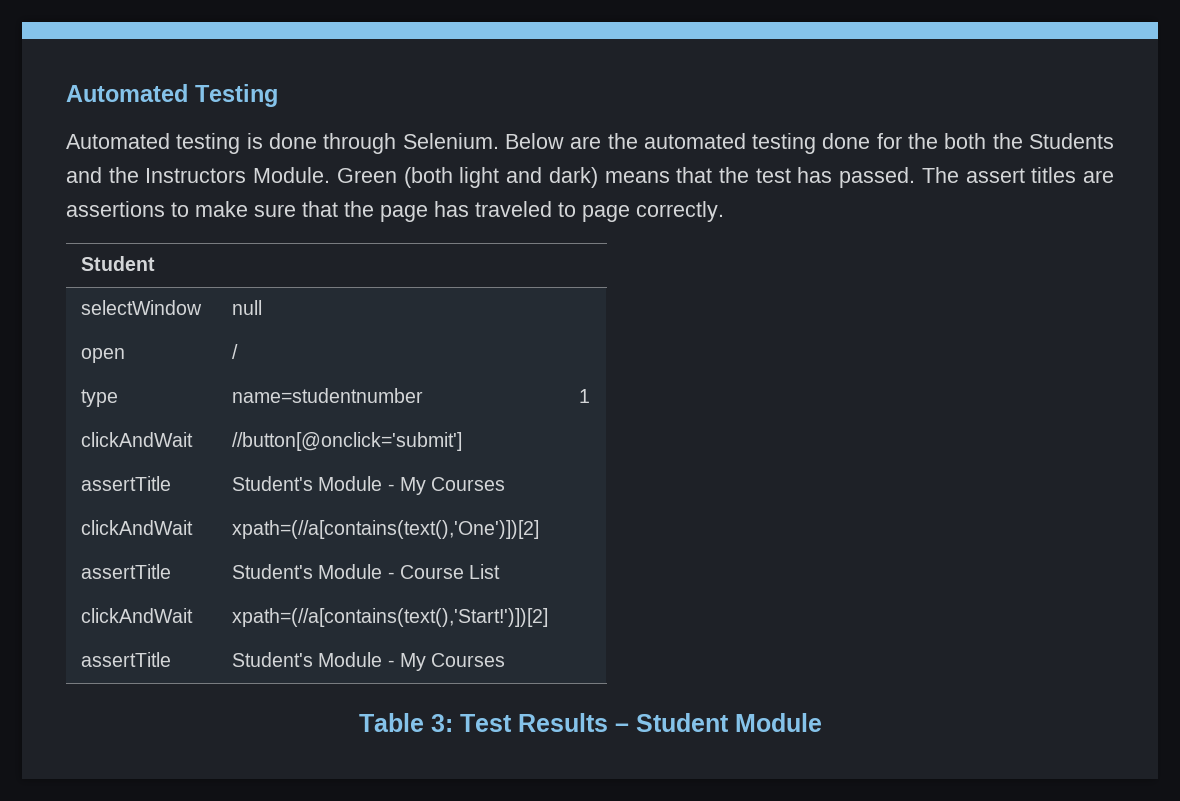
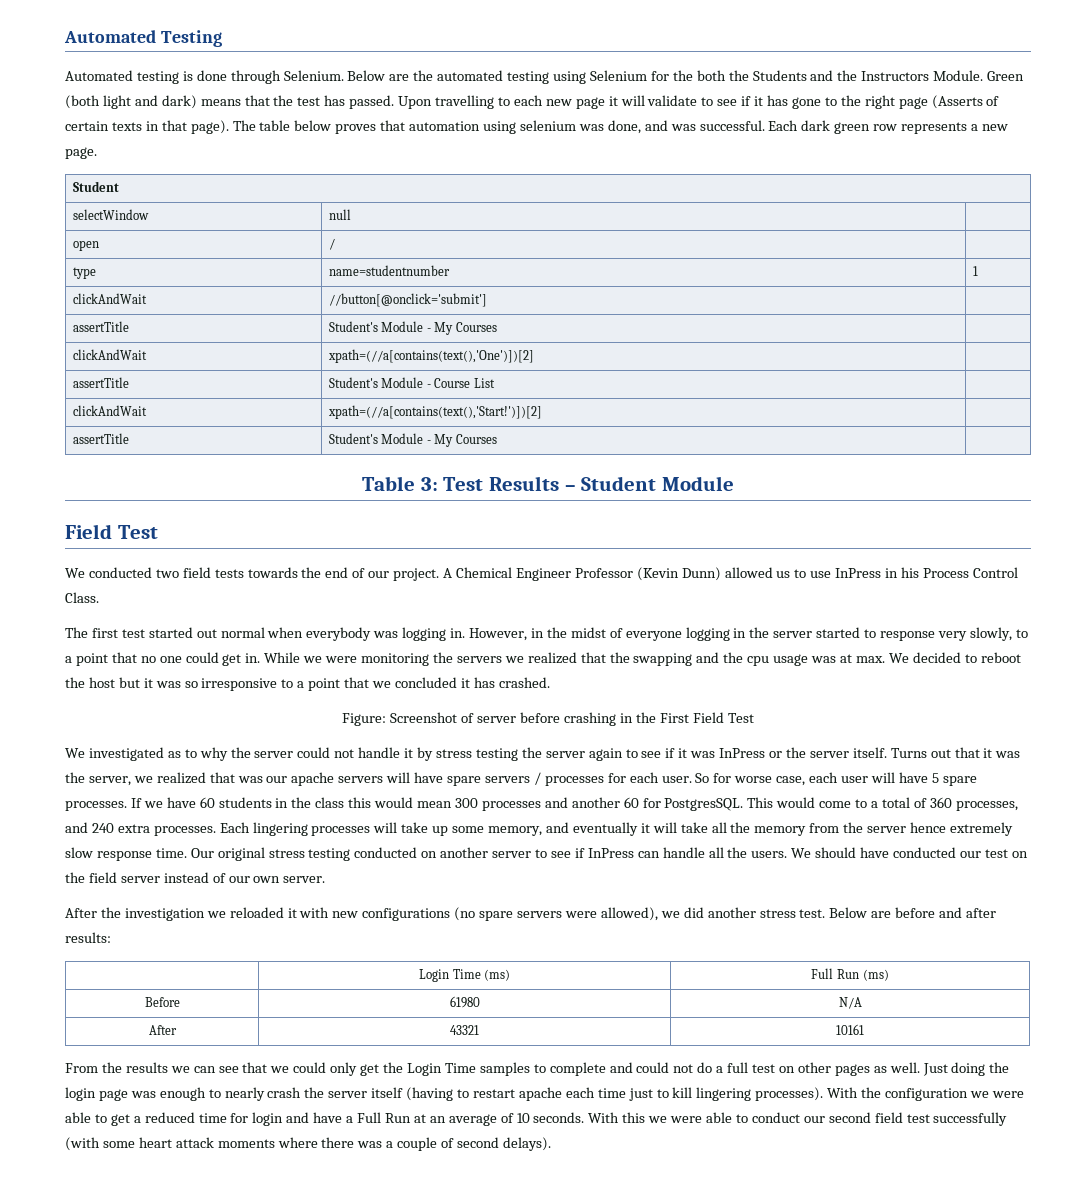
[822,133,871,149] done -> [553,70,647,84] using Selenium
[921,167,1114,183] [66,201,724,222] The assert titles are assertions to make sure that the page has traveled to page correctly. -> [398,95,1000,109] [65,120,1008,134] [65,147,97,159] Upon travelling to each new page it will validate to see if it has gone to the right page (Asserts of certain texts in that page). The table below proves that automation using selenium was done, and was successful. Each dark green row represents a new page.
(822, 722) none -> [65,524,158,539] [65,567,1018,581] [65,592,99,603] [65,627,1028,641] [65,652,1021,666] [65,677,550,691] [342,712,754,726] [65,747,1021,761] [65,772,977,786] [65,797,1018,811] [65,822,1013,836] [65,847,1028,861] [65,872,326,883] [65,907,997,921] [65,932,111,943] [418,969,511,982] [811,968,889,981] [144,997,180,1007] [449,996,480,1008] [838,997,862,1009] [148,1025,177,1035] [450,1025,479,1035] [836,1024,864,1035] [65,1062,1010,1076] [65,1087,1024,1101] [65,1112,1008,1126] [65,1137,551,1151] // Field Test // We conducted two field tests towards the end of our project. A Chemical Engineer Professor (Kevin Dunn) allowed us to use InPress in his Process Control Class. // The first test started out normal when everybody was logging in. However, in the midst of everyone logging in the server started to response very slowly, to a point that no one could get in. While we were monitoring the servers we realized that the swapping and the cpu usage was at max. We decided to reboot the host but it was so irresponsive to a point that we concluded it has crashed. // Figure: Screenshot of server before crashing in the First Field Test // We investigated as to why the server could not handle it by stress testing the server again to see if it was InPress or the server itself. Turns out that it was the server, we realized that was our apache servers will have spare servers / processes for each user. So for worse case, each user will have 5 spare processes. If we have 60 students in the class this would mean 300 processes and another 60 for PostgresSQL. This would come to a total of 360 processes, and 240 extra processes. Each lingering processes will take up some memory, and eventually it will take all the memory from the server hence extremely slow response time. Our original stress testing conducted on another server to see if InPress can handle all the users. We should have conducted our test on the field server instead of our own server. // After the investigation we reloaded it with new configurations (no spare servers were allowed), we did another stress test. Below are before and after results: // | Login Time (ms) | Full Run (ms) // Before | 61980 | N/A // After | 43321 | 10161 // From the results we can see that we could only get the Login Time samples to complete and could not do a full test on other pages as well. Just doing the login page was enough to nearly crash the server itself (having to restart apache each time just to kill lingering processes). With the configuration we were able to get a reduced time for login and have a Full Run at an average of 10 seconds. With this we were able to conduct our second field test successfully (with some heart attack moments where there was a couple of second delays).

